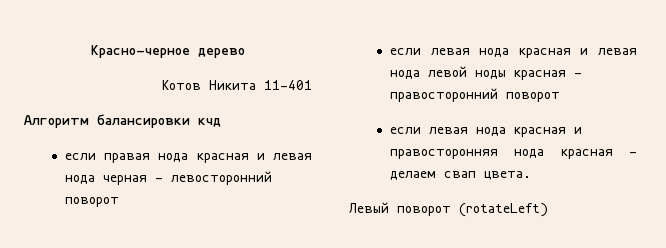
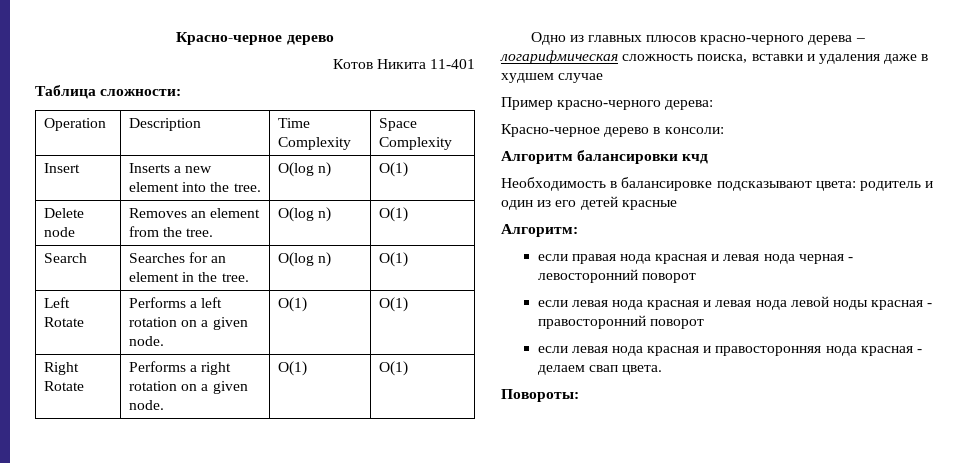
[24,114,221,128] Алгоритм балансировки кчд -> [35,85,182,99] [43,118,106,131] [128,118,201,131] [277,118,310,128] [277,137,351,150] [378,118,417,131] [378,137,452,150] [43,163,80,173] [128,163,213,173] [128,182,261,192] [277,162,332,177] [378,162,408,177] [43,208,84,218] [43,227,75,237] [128,208,261,218] [128,226,214,237] [277,207,332,222] [378,207,408,222] [43,253,87,263] [128,252,227,263] [128,272,249,282] [277,252,332,267] [378,252,408,267] [43,297,70,308] [43,317,84,327] [128,297,223,308] [128,317,248,330] [128,336,164,346] [277,297,307,312] [378,297,408,312] [43,362,79,375] [43,381,84,391] [128,361,232,375] [128,381,248,394] [128,400,164,410] [277,361,307,376] [378,361,408,376] [530,32,865,45] [500,50,929,64] [501,73,604,83] [501,97,714,110] [501,124,724,137] [501,150,709,164] [501,177,934,191] [501,196,677,210] [501,224,578,237] Таблица сложности: // Operation | Description | Time Complexity | Space Complexity // Insert | Inserts a new element into the tree. | O(log n) | O(1) // Delete node | Removes an element from the tree. | O(log n) | O(1) // Search | Searches for an element in the tree. | O(log n) | O(1) // Left Rotate | Performs a left rotation on a given node. | O(1) | O(1) // Right Rotate | Performs a right rotation on a given node. | O(1) | O(1) // Одно из главных плюсов красно-черного дерева – логарифмическая сложность поиска, вставки и удаления даже в худшем случае // Пример красно-черного дерева: // Красно-черное дерево в консоли: // Алгоритм балансировки кчд // Необходимость в балансировке подсказывают цвета: родитель и один из его детей красные // Алгоритм:
[349,202,548,217] Левый поворот (rotateLeft) -> [501,389,579,402] Повороты:

